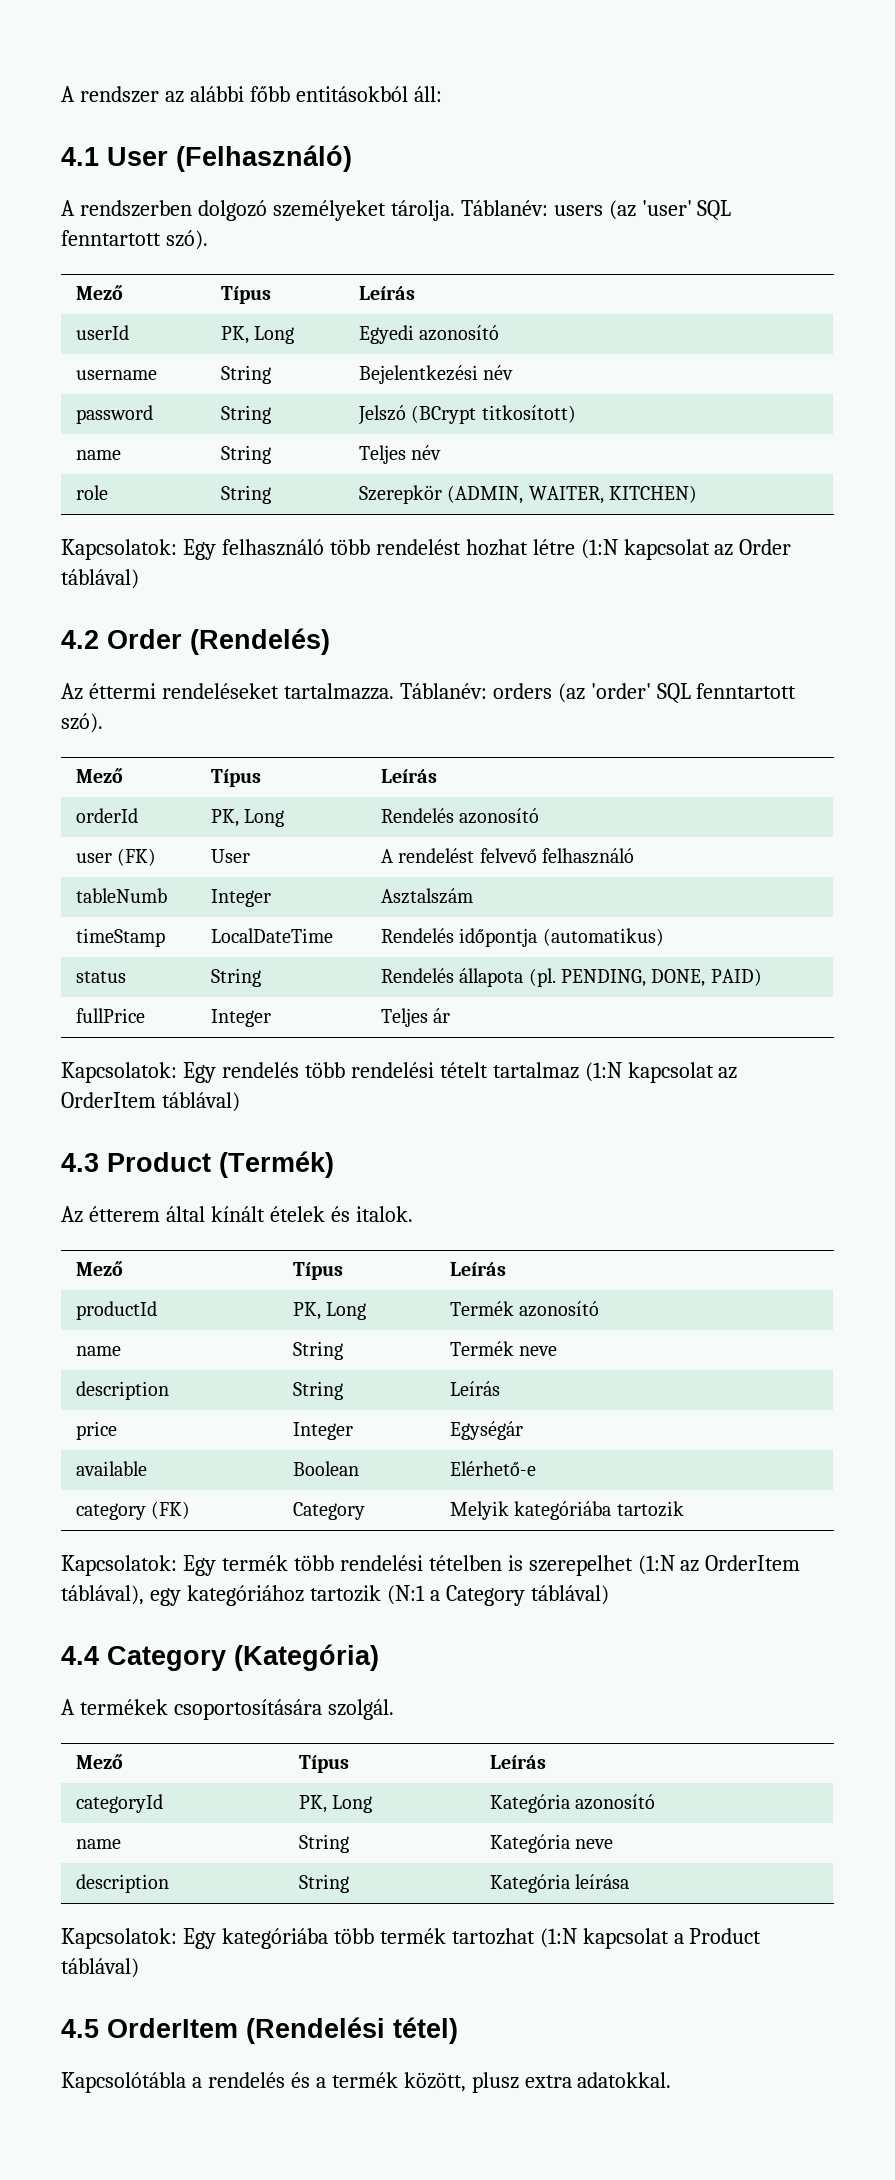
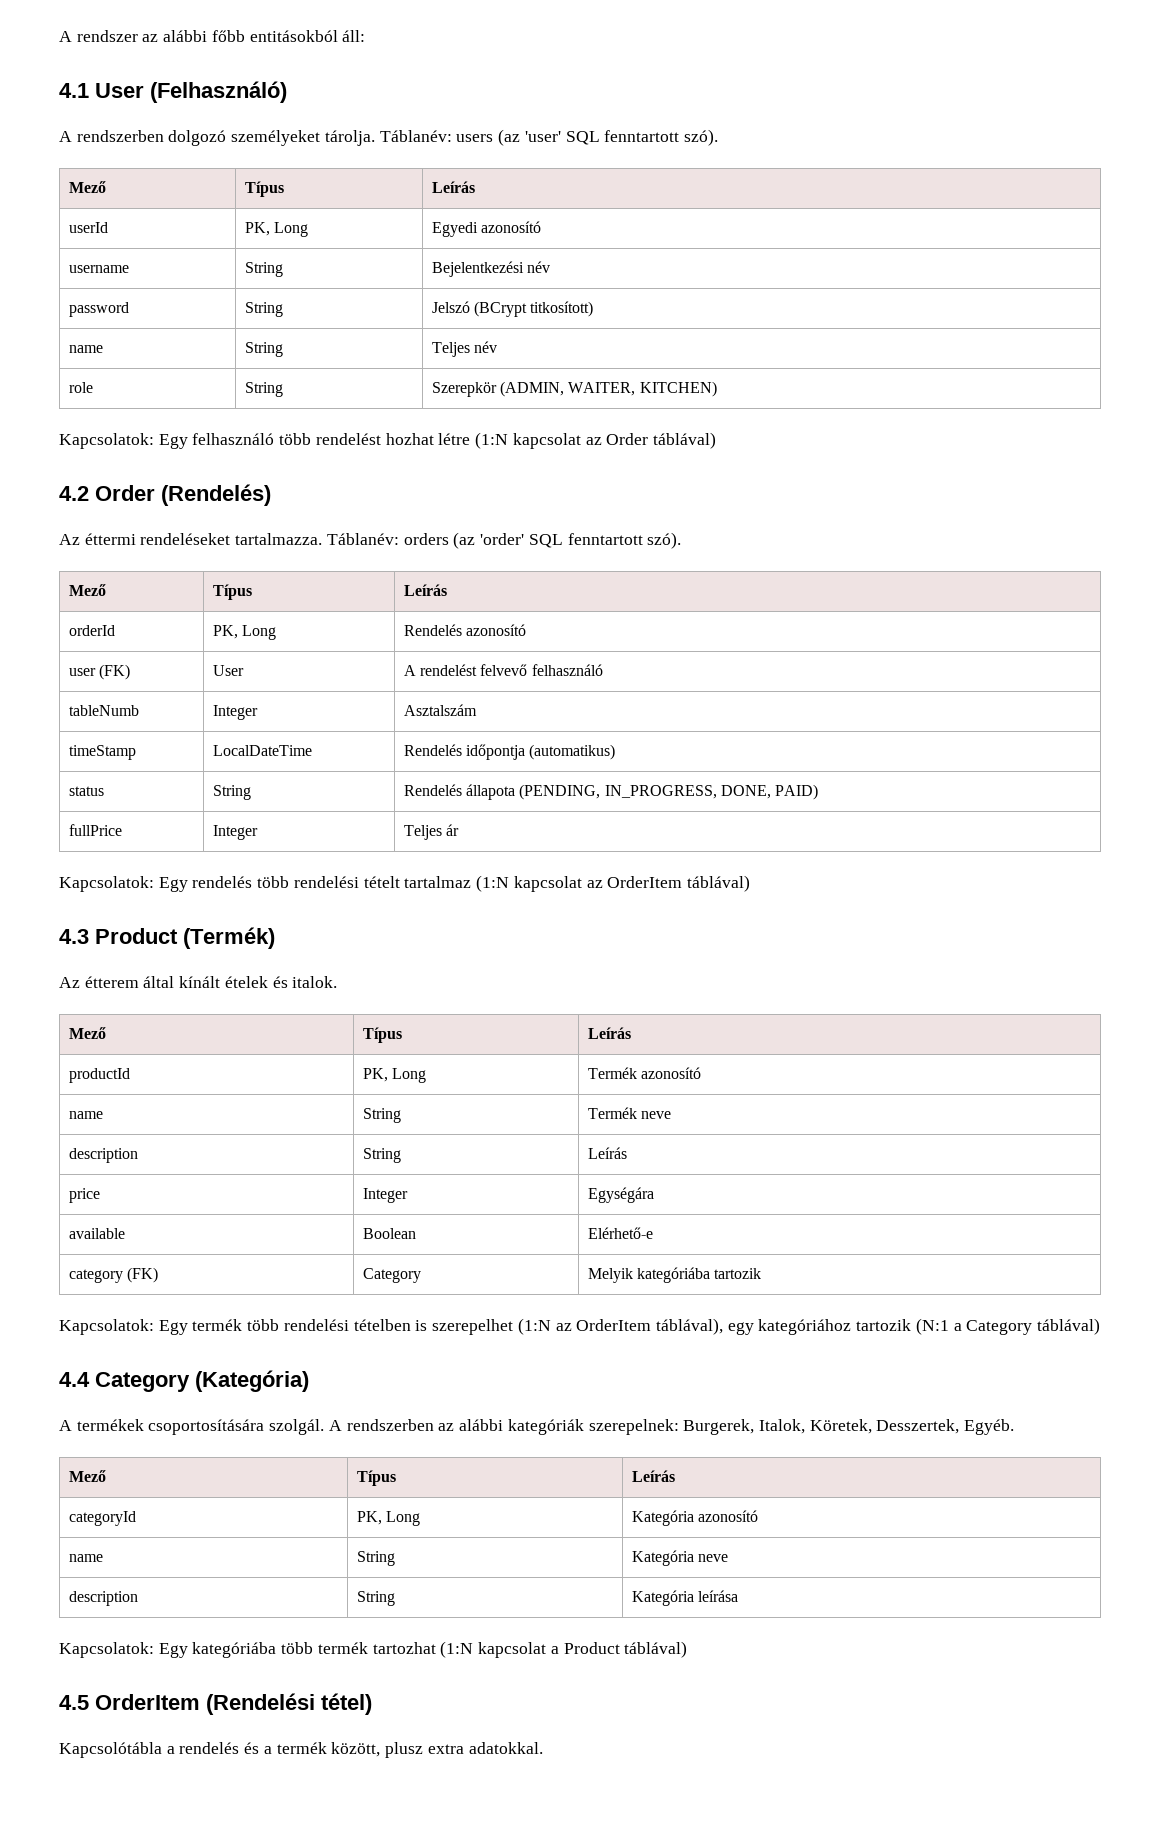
[528,968,646,987] (pl. PENDING, -> [519,784,717,800] (PENDING, IN_PROGRESS,
[449,1421,523,1440] Egységár -> [587,1187,654,1203] Egységára
(394, 1709) none -> [328,1419,1015,1435] A rendszerben az alábbi kategóriák szerepelnek: Burgerek, Italok, Köretek, Desszertek, Egyéb.

